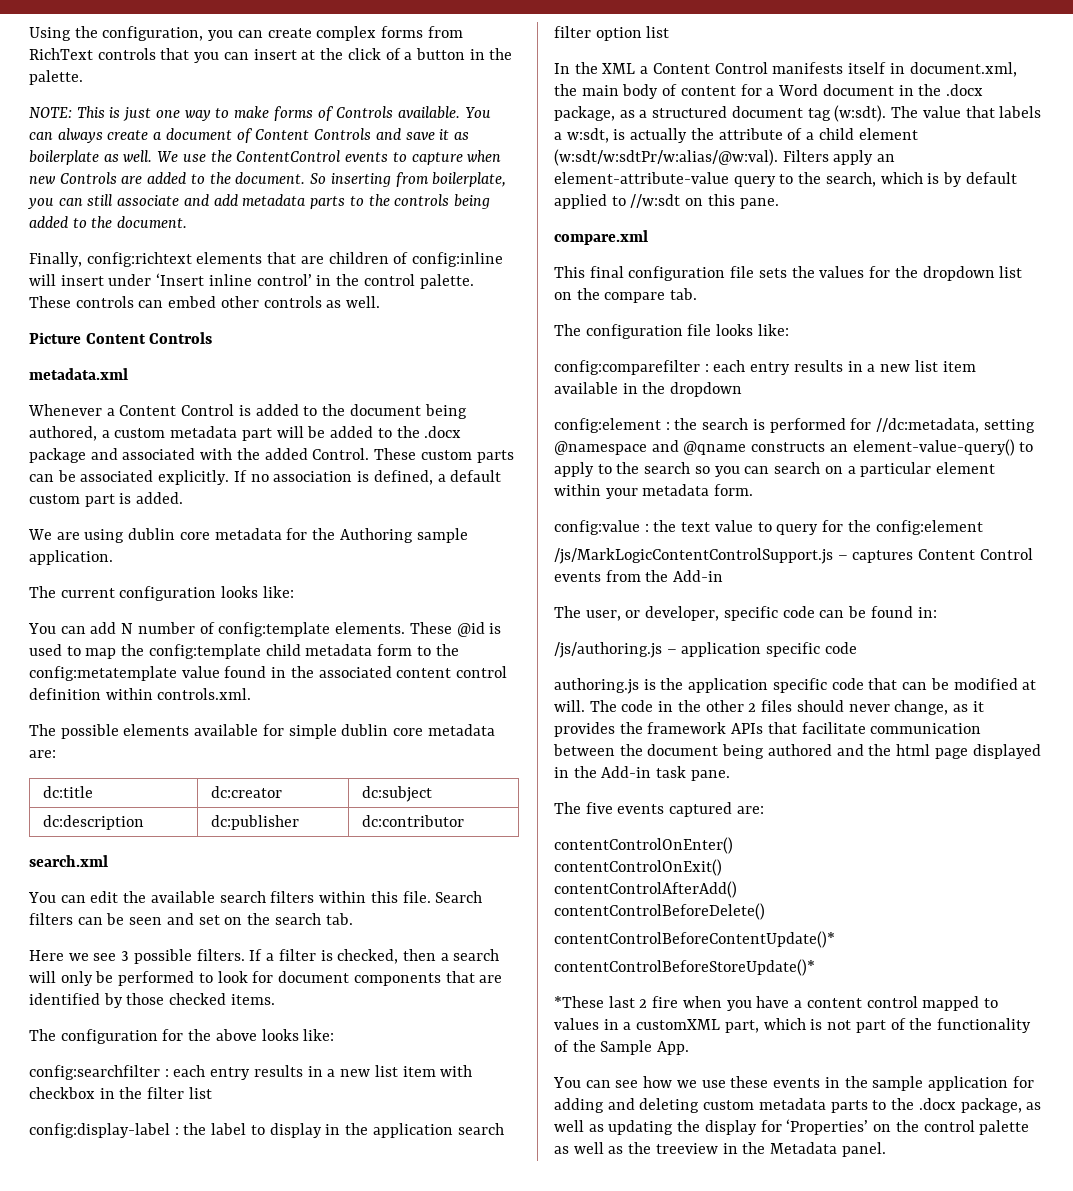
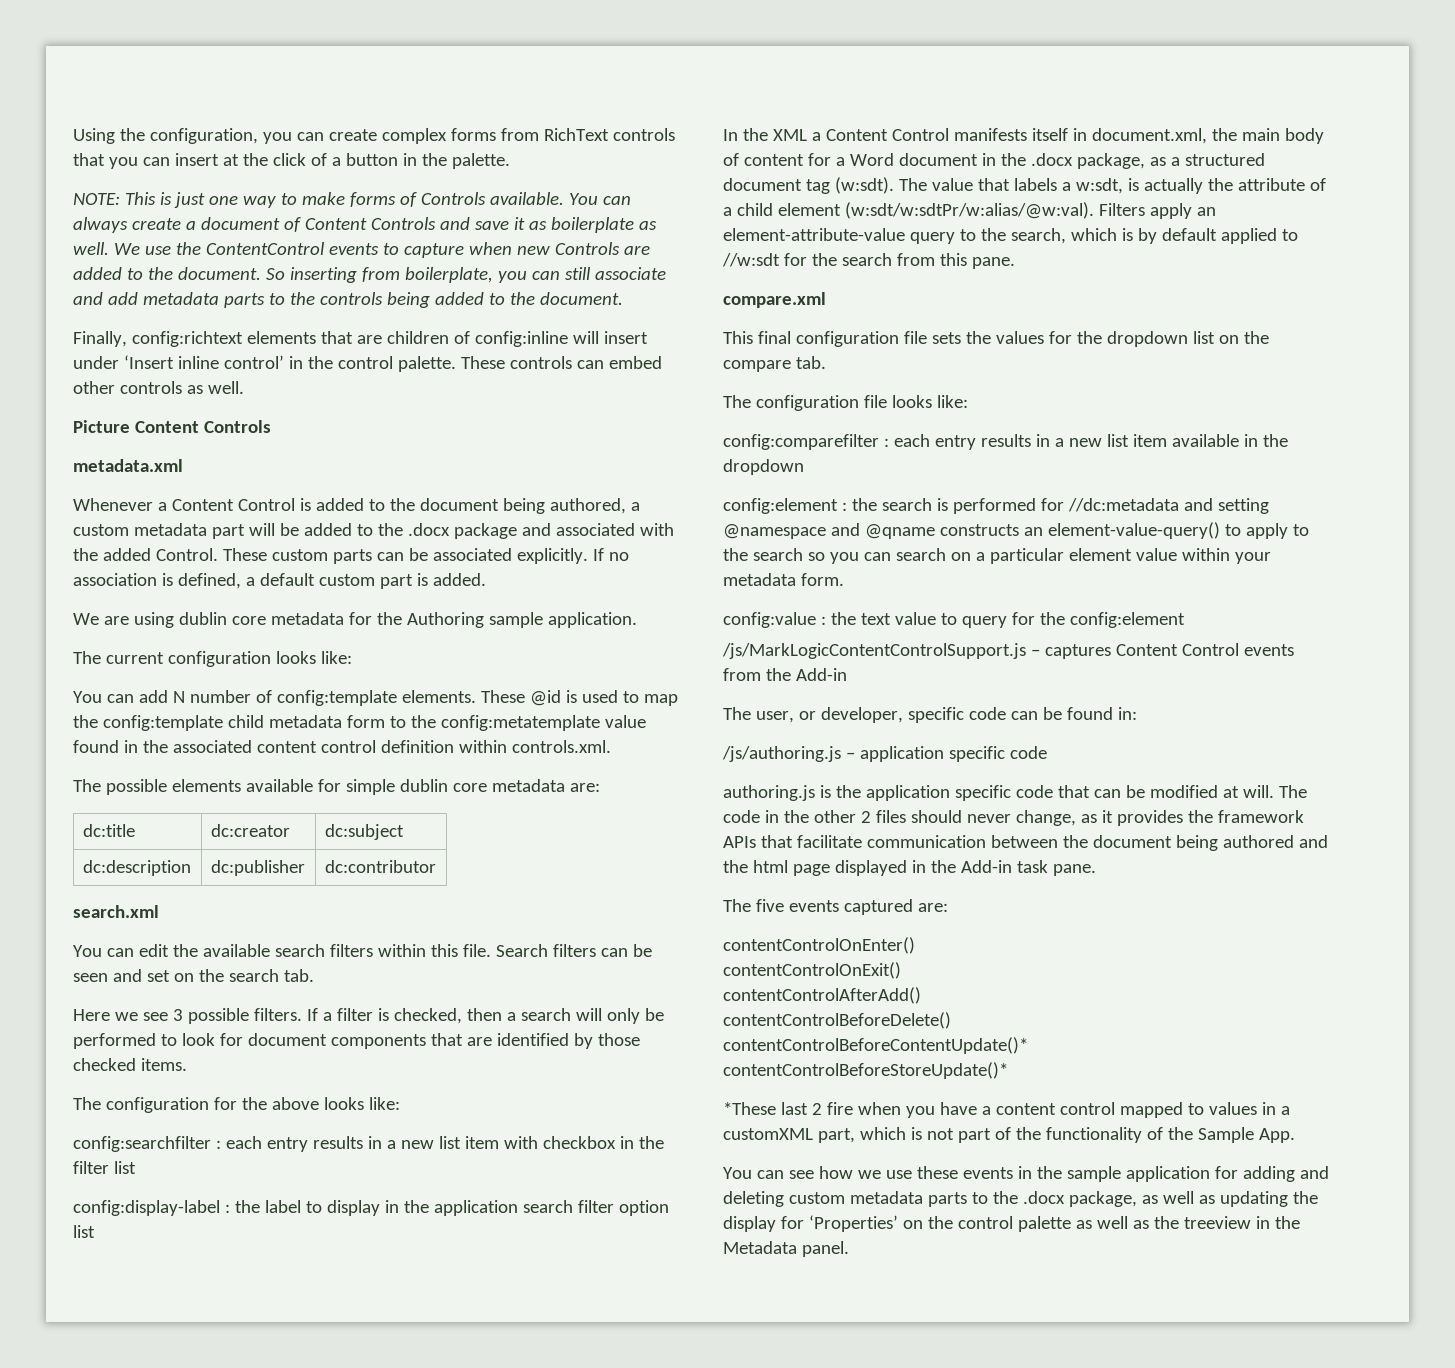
[685,198,704,206] on -> [783,253,935,266] for the search from
[876,418,980,433] //dc:metadata, -> [1067,498,1213,512] //dc:metadata and
(995, 468) none -> [1135,548,1177,561] value

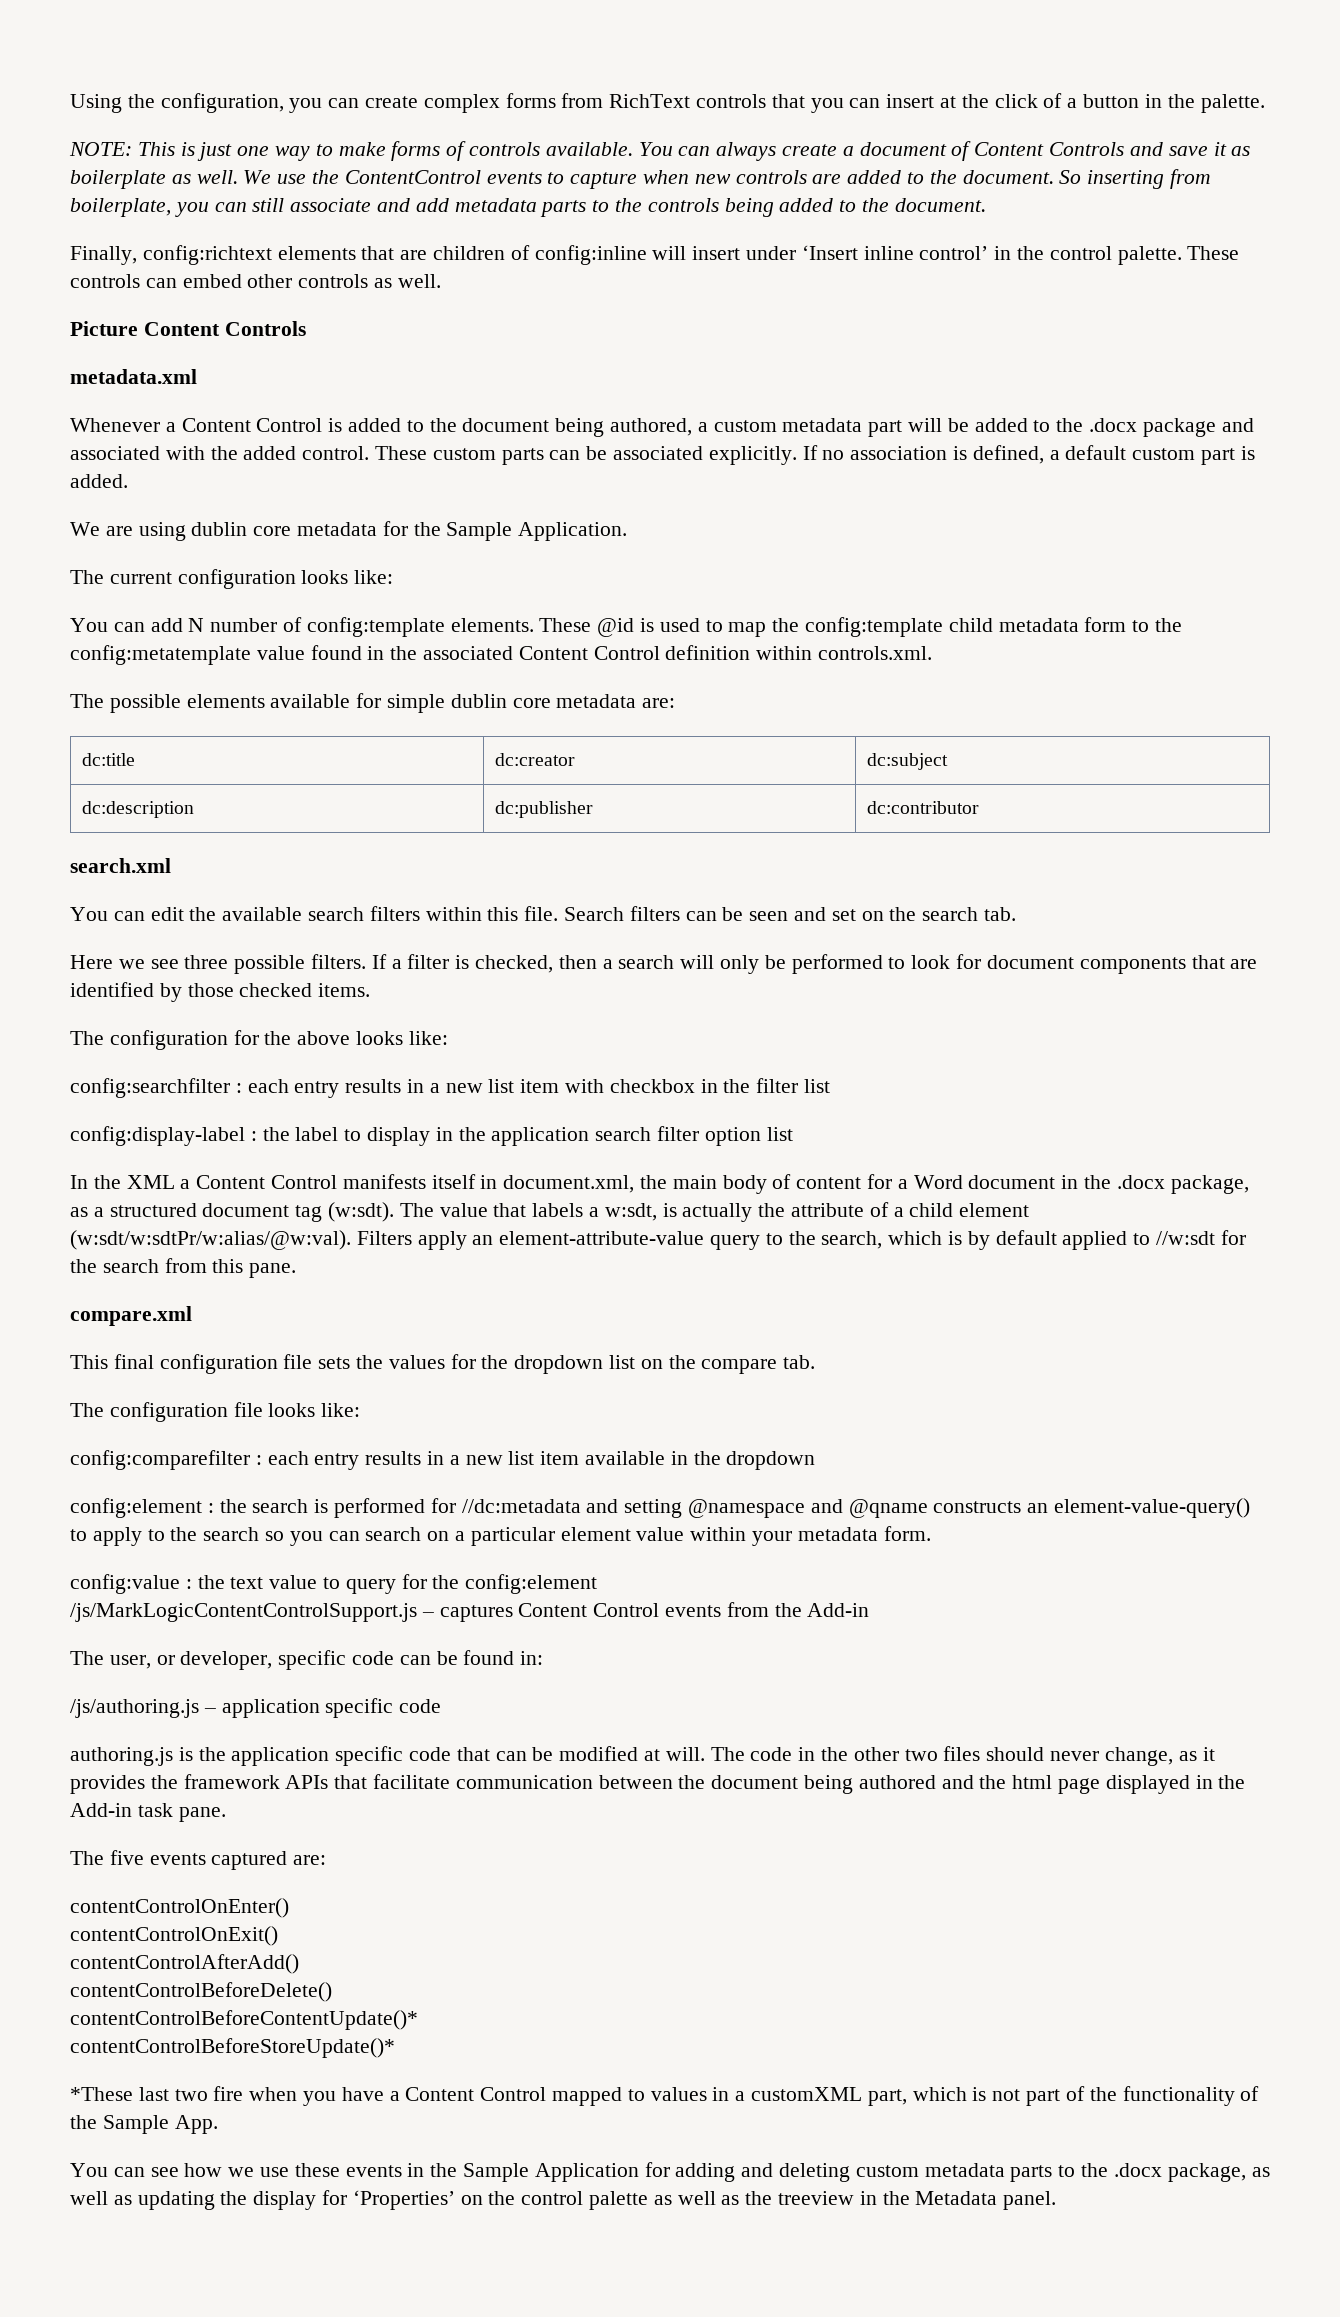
[420,192,486,205] Controls -> [469,142,541,156] controls
[554,242,620,255] Controls -> [735,170,807,184] controls
[155,548,218,561] Control. -> [302,446,370,460] control.
[406,612,637,628] Authoring sample application. -> [446,522,628,541] Sample Application.
[256,740,376,753] content control -> [518,646,660,660] Content Control
[172,1009,183,1021] 3 -> [184,955,229,969] three
[860,811,871,823] 2 -> [904,1749,938,1761] two
[811,1103,822,1115] 2 -> [174,2089,208,2101] two
[995,1102,1115,1115] content control -> [405,2087,547,2101] Content Control
[1066,1166,1210,1182] sample application -> [463,2163,639,2182] Sample Application

